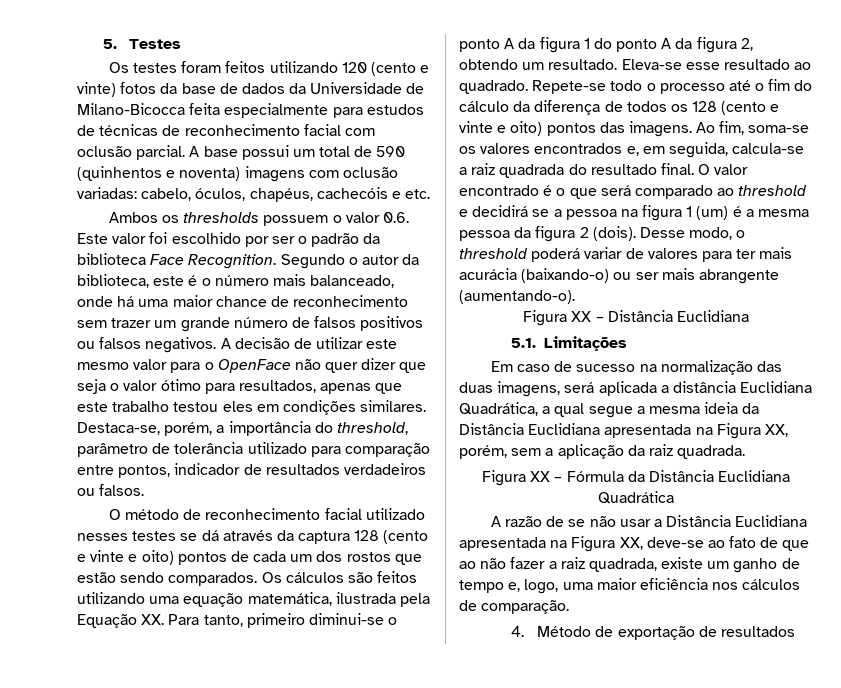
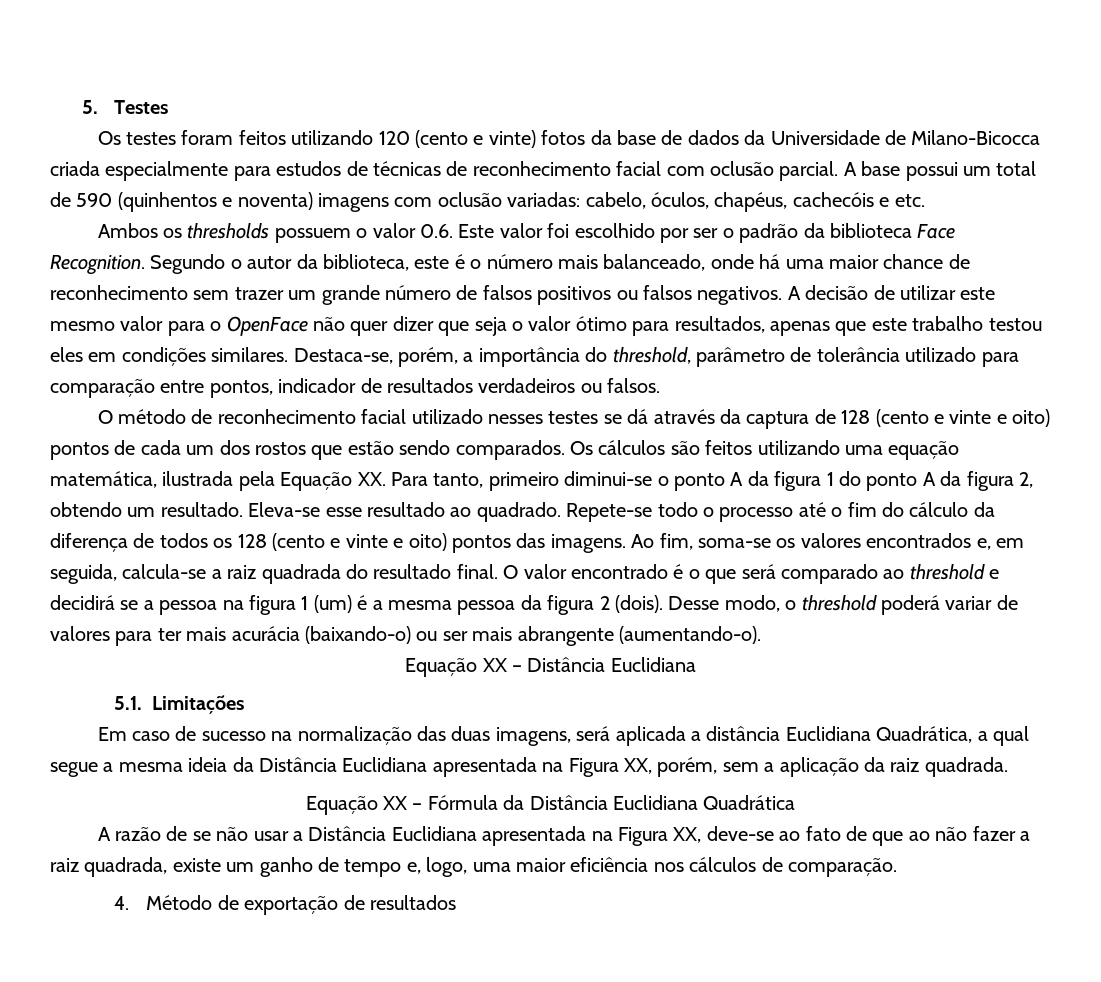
[189,103,221,115] feita -> [50,161,100,176] criada
(351, 537) none -> [814,409,836,424] de
[523,310,568,326] Figura -> [405,658,478,677] Equação
[481,470,526,486] Figura -> [305,796,378,815] Equação

